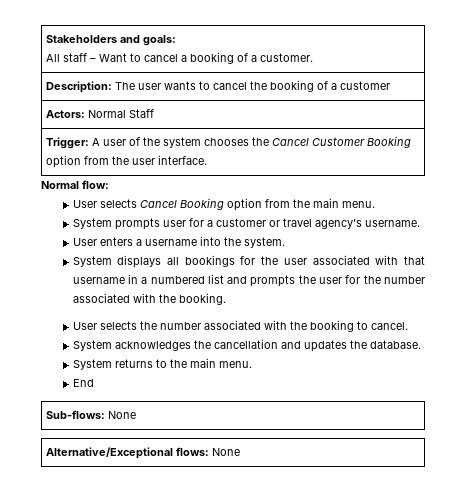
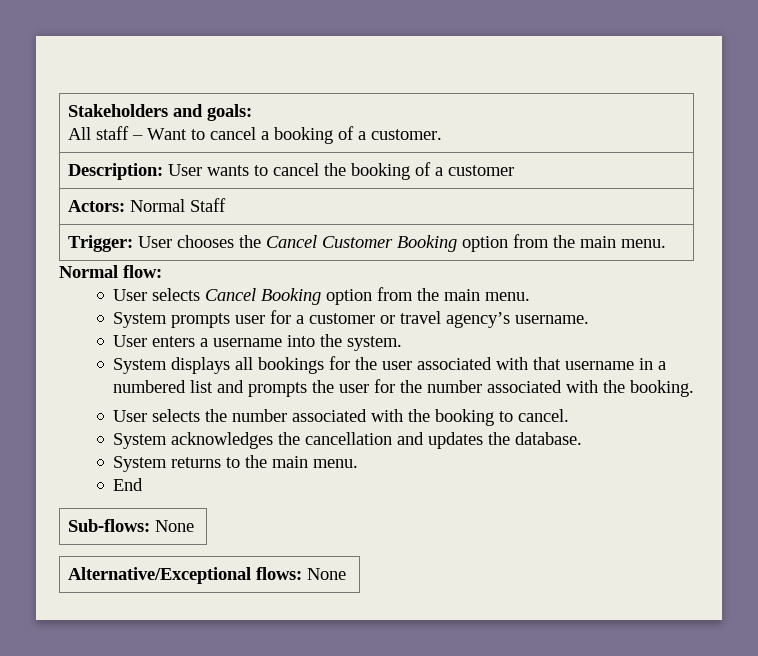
[115,82,162,90] The user -> [168,164,203,176] User
[92,137,202,148] A user of the system -> [138,236,173,248] User
[132,155,208,165] user interface. -> [580,236,667,248] main menu.

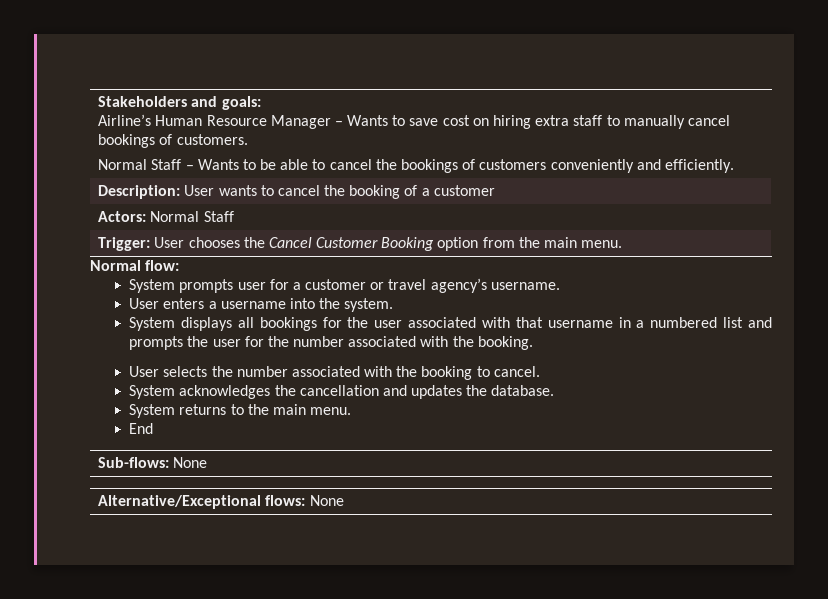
[68,126,443,144] All staff – Want to cancel a booking of a customer. -> [98,114,730,129] [98,134,248,148] [98,159,734,173] Airline’s Human Resource Manager – Wants to save cost on hiring extra staff to manually cancel bookings of customers. // Normal Staff – Wants to be able to cancel the bookings of customers conveniently and efficiently.
[113,287,531,305] // User selects Cancel Booking option from the main menu. -> (180, 265) none

